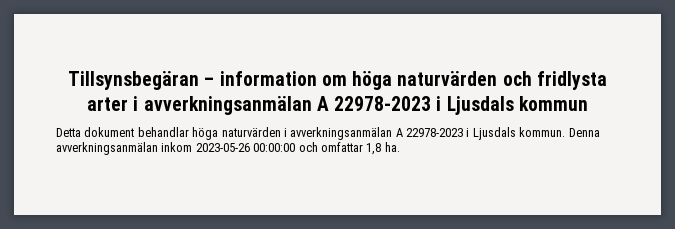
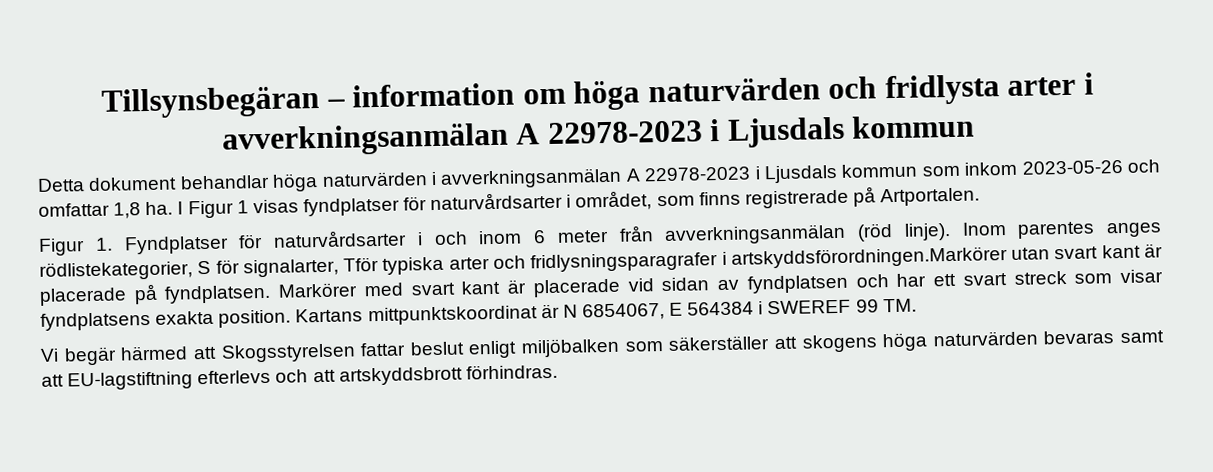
[519,127,600,137] [56,142,158,155] kommun. Denna avverkningsanmälan -> [841,163,961,178] kommun som
[253,143,296,152] 00:00:00 -> (1123, 167) none
(400, 147) none -> [177,186,981,219] [38,221,1162,256] [39,243,1163,281] [39,269,1163,306] [40,298,917,331] [40,330,1164,366] [41,363,558,391] I Figur 1 visas fyndplatser för naturvårdsarter i området, som finns registrerade på Artportalen. // Figur 1. Fyndplatser för naturvårdsarter i och inom 6 meter från avverkningsanmälan (röd linje). Inom parentes anges rödlistekategorier, S för signalarter, Tför typiska arter och fridlysningsparagrafer i artskyddsförordningen.Markörer utan svart kant är placerade på fyndplatsen. Markörer med svart kant är placerade vid sidan av fyndplatsen och har ett svart streck som visar fyndplatsens exakta position. Kartans mittpunktskoordinat är N 6854067, E 564384 i SWEREF 99 TM. // Vi begär härmed att Skogsstyrelsen fattar beslut enligt miljöbalken som säkerställer att skogens höga naturvärden bevaras samt att EU-lagstiftning efterlevs och att artskyddsbrott förhindras.

